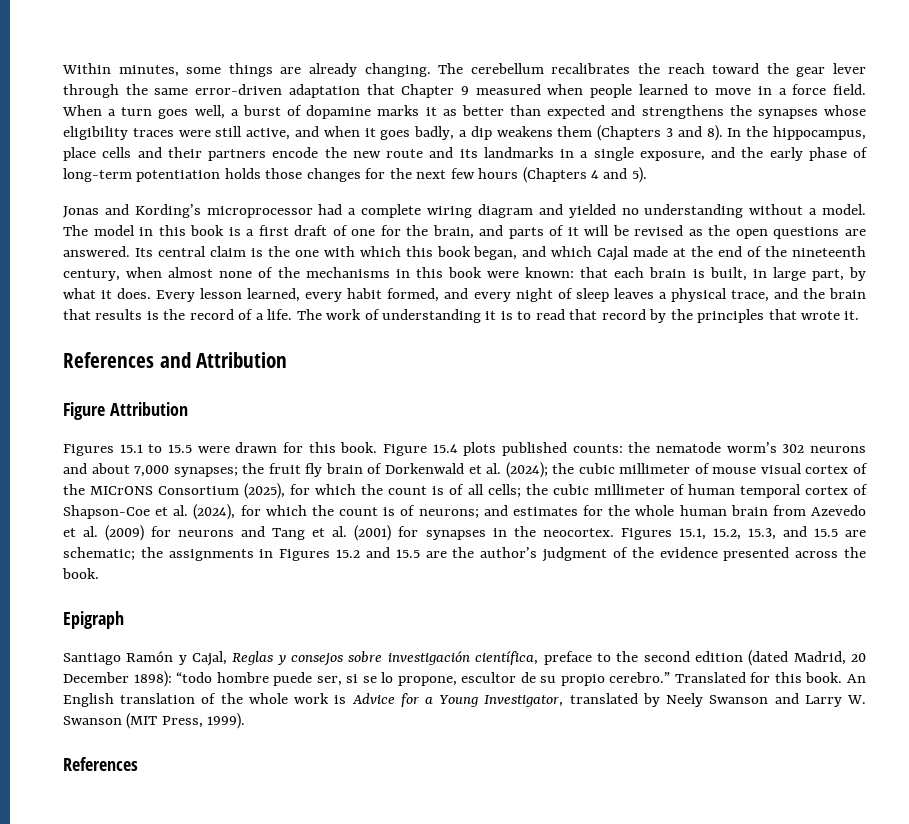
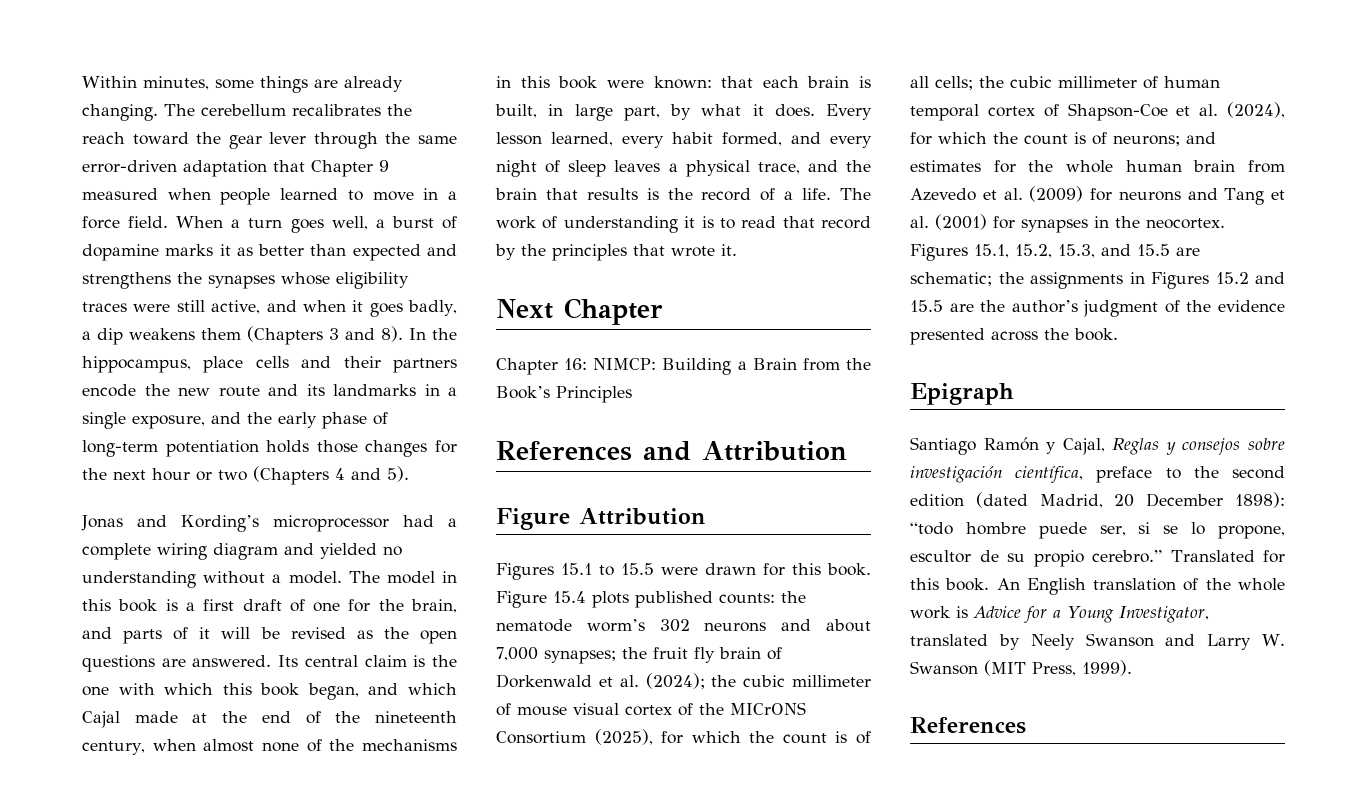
[450,168,519,179] few hours -> [152,468,247,481] hour or two
(860, 315) none -> [496,298,663,325] [496,358,871,375] [496,386,632,403] // Next Chapter // Chapter 16: NIMCP: Building a Brain from the Book’s Principles

